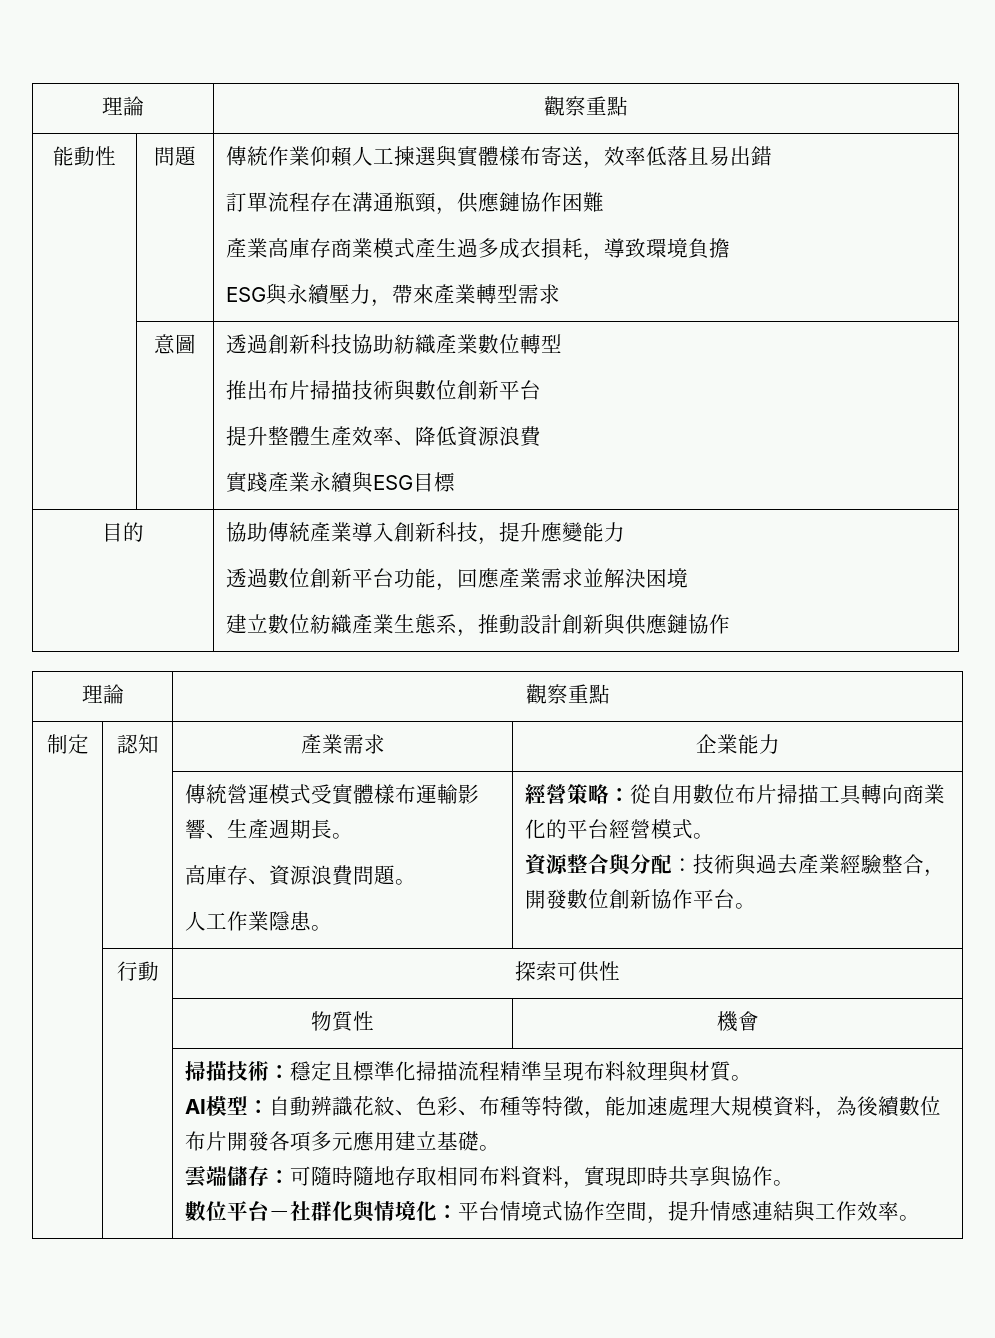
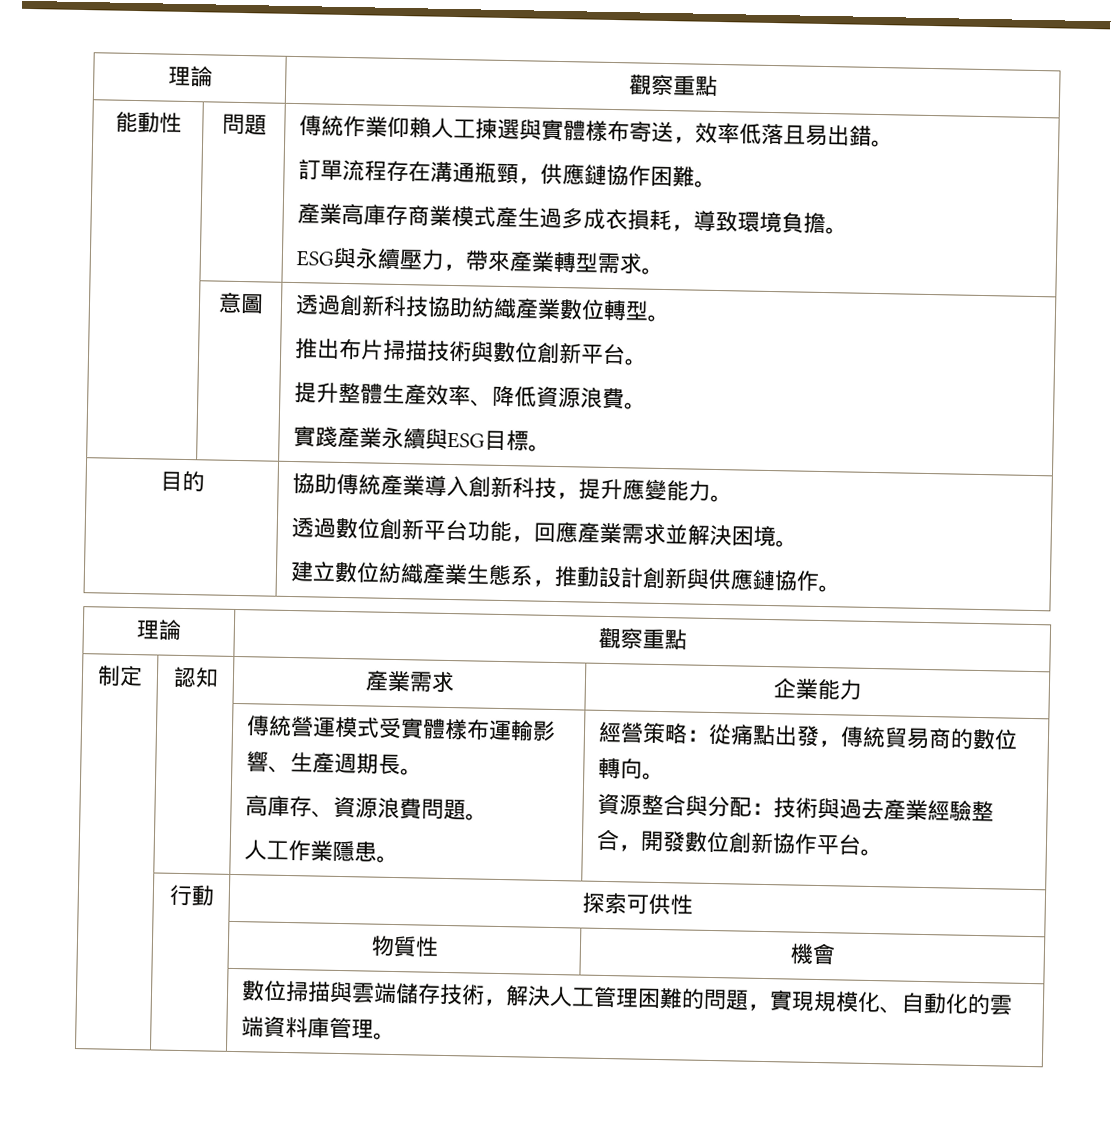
(773, 156) none -> [871,139,895,148] 。
(605, 202) none -> [694,180,718,188] 。
(731, 248) none -> [825,227,849,235] 。
(561, 294) none -> [641,267,665,276] 。
(563, 343) none -> [647,314,671,323] 。
(542, 390) none -> [624,358,649,366] 。
(543, 436) none -> [624,402,648,410] 。
(456, 482) none -> [528,444,552,452] 。
(626, 532) none -> [710,494,734,503] 。
(689, 578) none -> [775,540,799,548] 。
(731, 624) none -> [818,584,842,593] 。
[651,784,946,805] [525,819,694,839] 自用數位布片掃描工具轉向商業化的平台經營模式 -> [730,724,1019,751] [598,757,644,779] 痛點出發，傳統貿易商的數位轉向
[185,1060,753,1082] [185,1096,942,1119] [185,1131,501,1152] [185,1165,795,1189] [185,1200,900,1224] 掃描技術：穩定且標準化掃描流程精準呈現布料紋理與材質。 // AI模型：自動辨識花紋、色彩、布種等特徵，能加速處理大規模資料，為後續數位布片開發各項多元應用建立基礎。 // 雲端儲存：可隨時隨地存取相同布料資料，實現即時共享與協作。 // 數位平台－社群化與情境化：平台情境式協作空間，提升情感連結與工作效率 -> [241,980,1014,1016] [241,1016,375,1039] 數位掃描與雲端儲存技術，解決人工管理困難的問題，實現規模化、自動化的雲端資料庫管理

